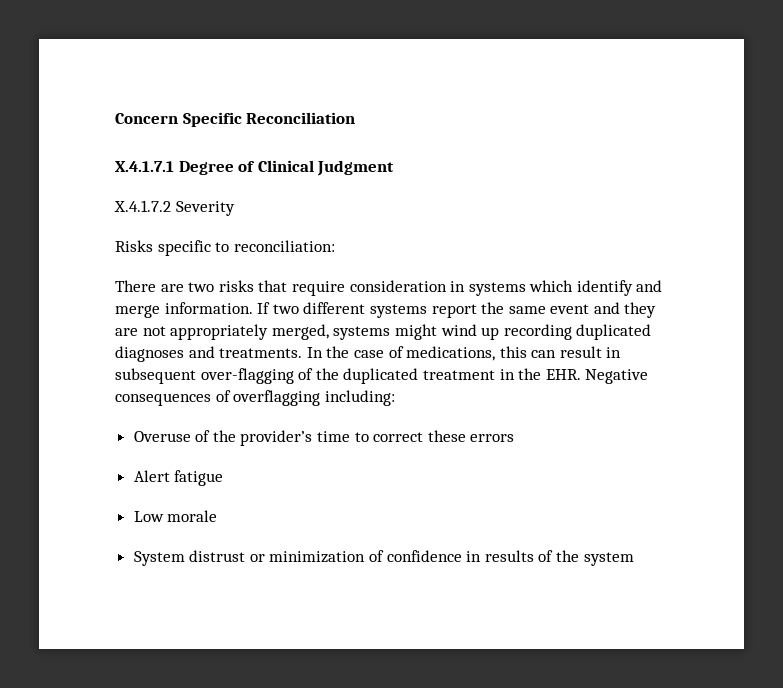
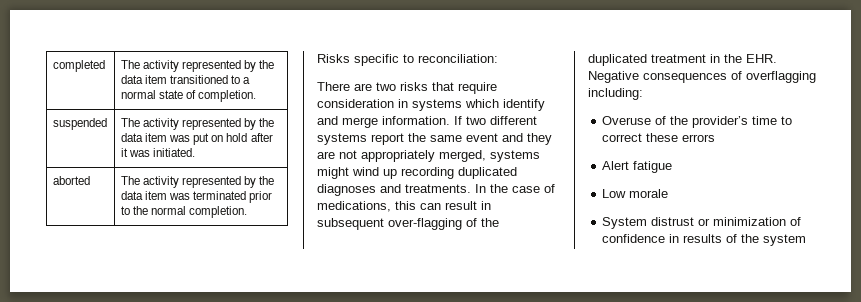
[115,112,356,127] [115,160,395,176] [114,200,235,216] Concern Specific Reconciliation // X.4.1.7.1 Degree of Clinical Judgment // X.4.1.7.2 Severity -> [52,60,105,72] [120,60,275,72] [120,75,251,84] [120,90,257,102] [52,118,107,130] [120,118,275,130] [120,133,273,145] [120,148,196,157] [52,176,90,185] [120,176,275,188] [120,191,273,203] [120,206,248,218] completed | The activity represented by the data item transitioned to a normal state of completion. // suspended | The activity represented by the data item was put on hold after it was initiated. // aborted | The activity represented by the data item was terminated prior to the normal completion.

